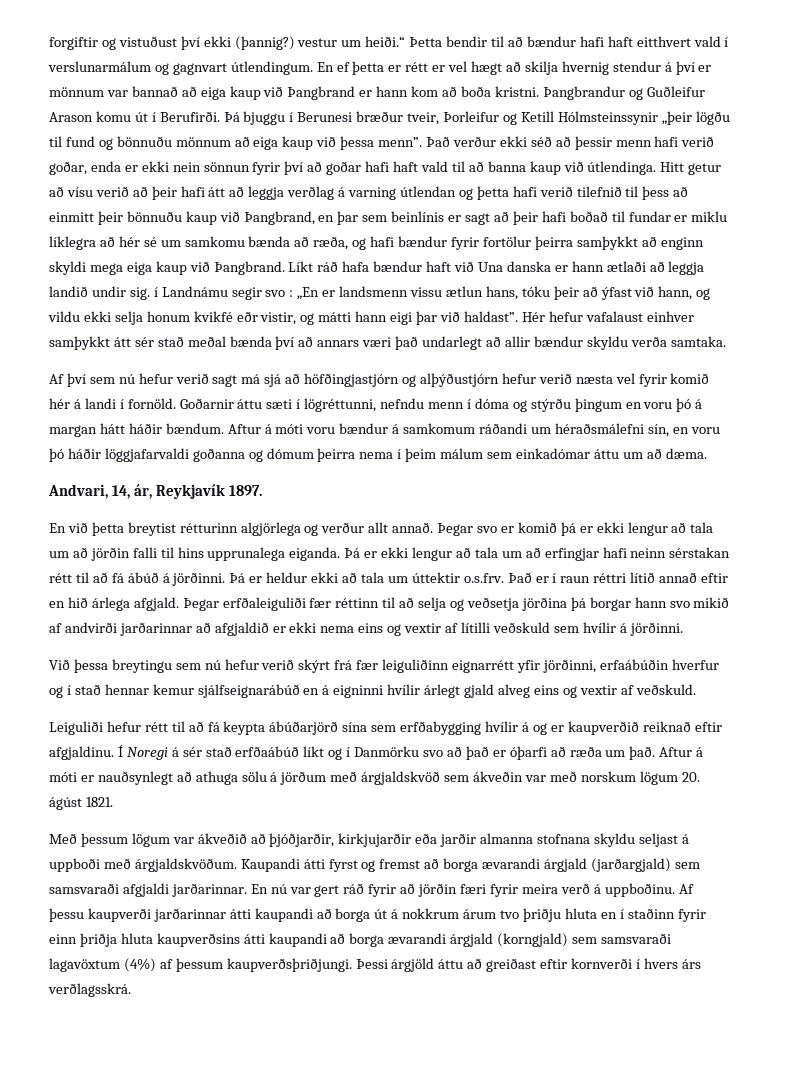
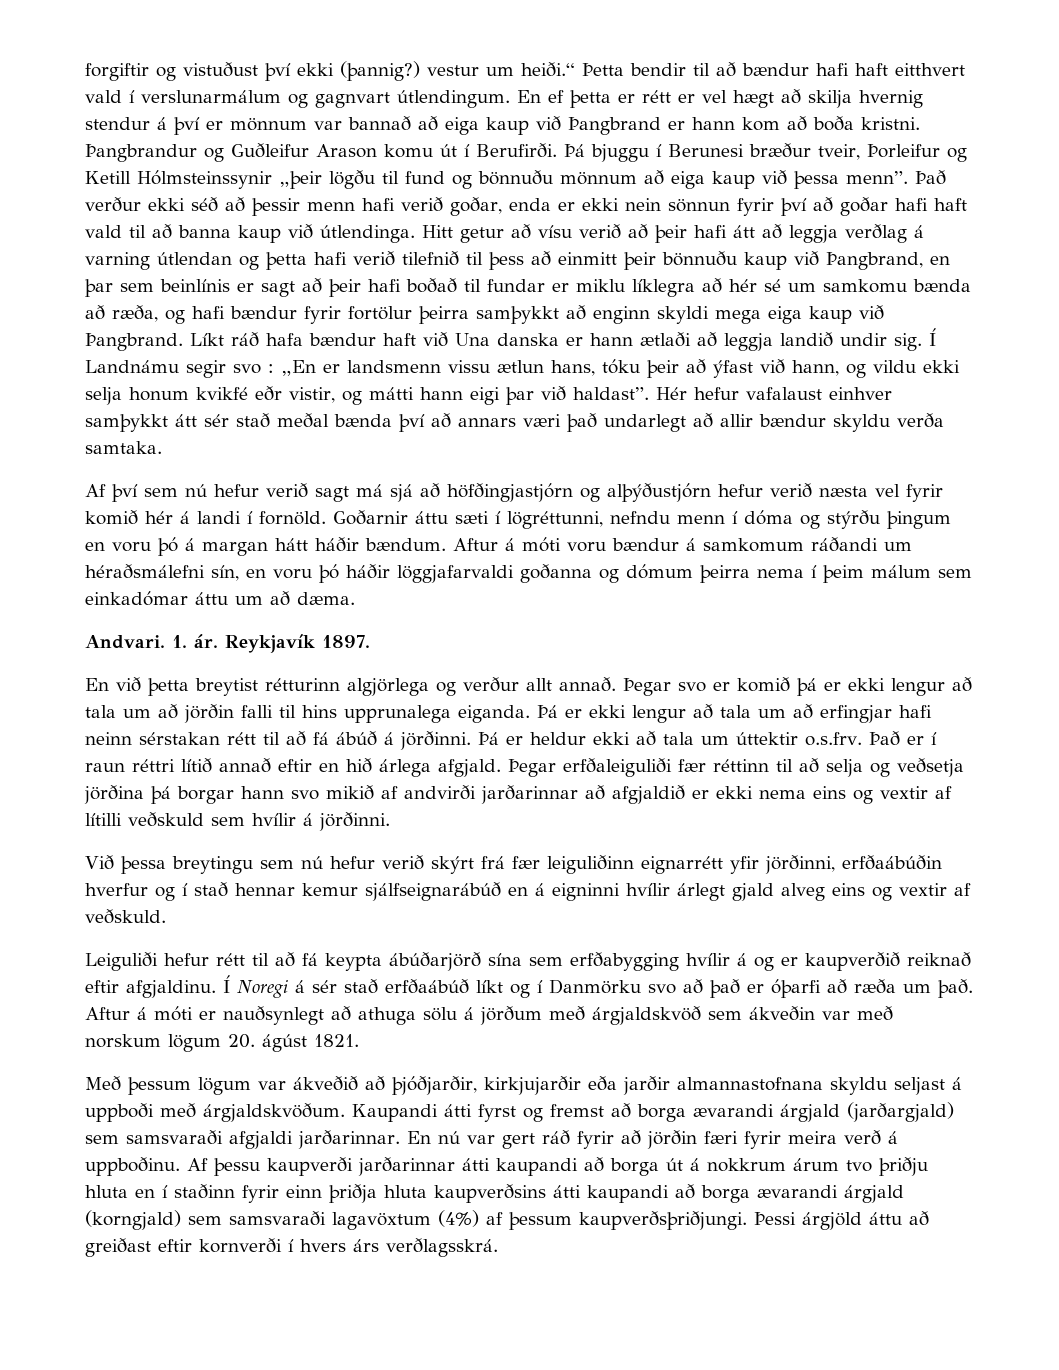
[153,287,158,297] í -> [929,328,936,346] Í
[48,484,152,499] Andvari, 14, ár, -> [85,634,218,649] Andvari. 1. ár.
[599,659,669,670] erfaábúðin -> [841,855,942,870] erfðaábúðin
[480,833,591,844] almanna stofnana -> [676,1077,823,1091] almannastofnana

